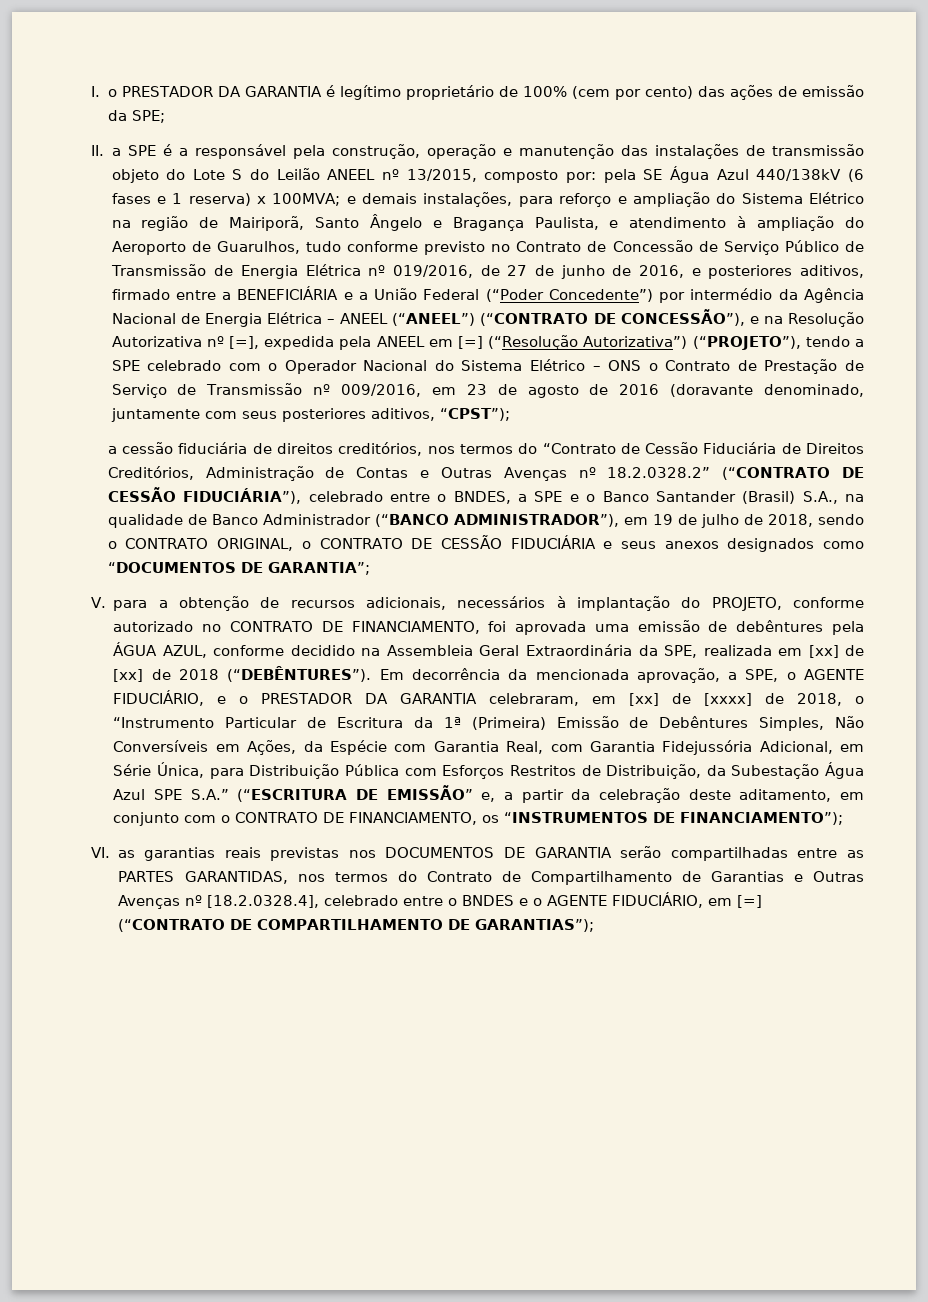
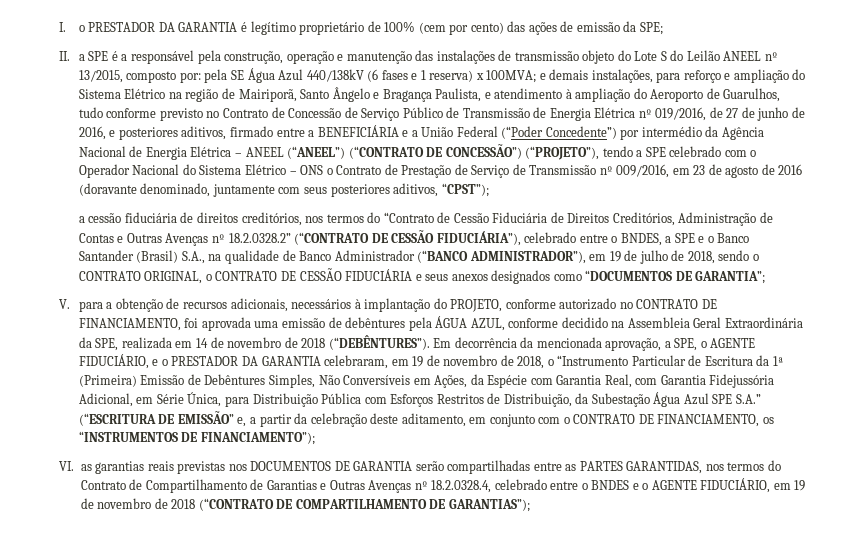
[620,309,865,327] [111,335,688,350] CONCESSÃO”), e na Resolução Autorizativa nº [=], expedida pela ANEEL em [=] (“Resolução Autorizativa”) -> [445,144,522,159] CONCESSÃO”)
[808,645,864,658] [113,669,144,682] [xx] de [xx] -> [195,337,282,348] 14 de novembro
[629,693,753,706] [xx] de [xxxx] -> [412,355,498,367] 19 de novembro
[207,895,320,908] [18.2.0328.4], -> [431,480,492,493] 18.2.0328.4,
[737,895,763,908] [=] -> [794,480,806,491] [80,498,196,509] 19 de novembro de 2018

